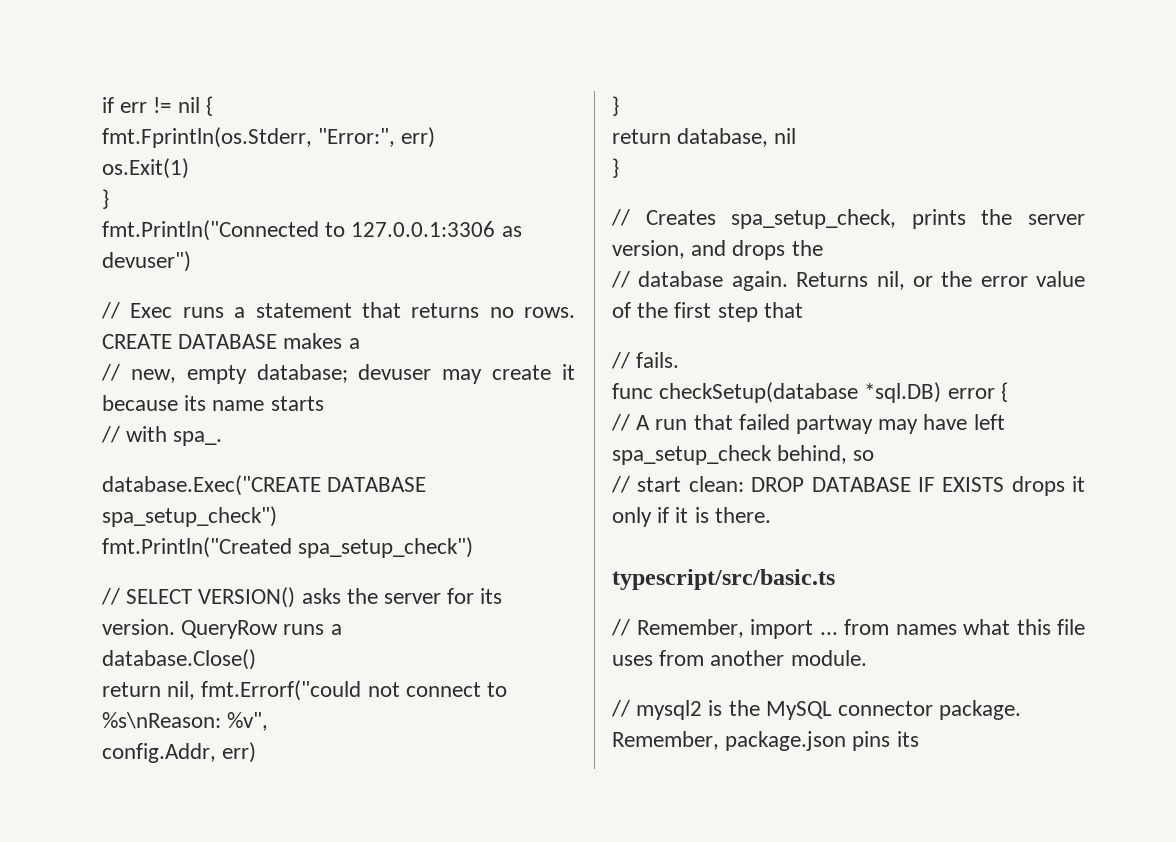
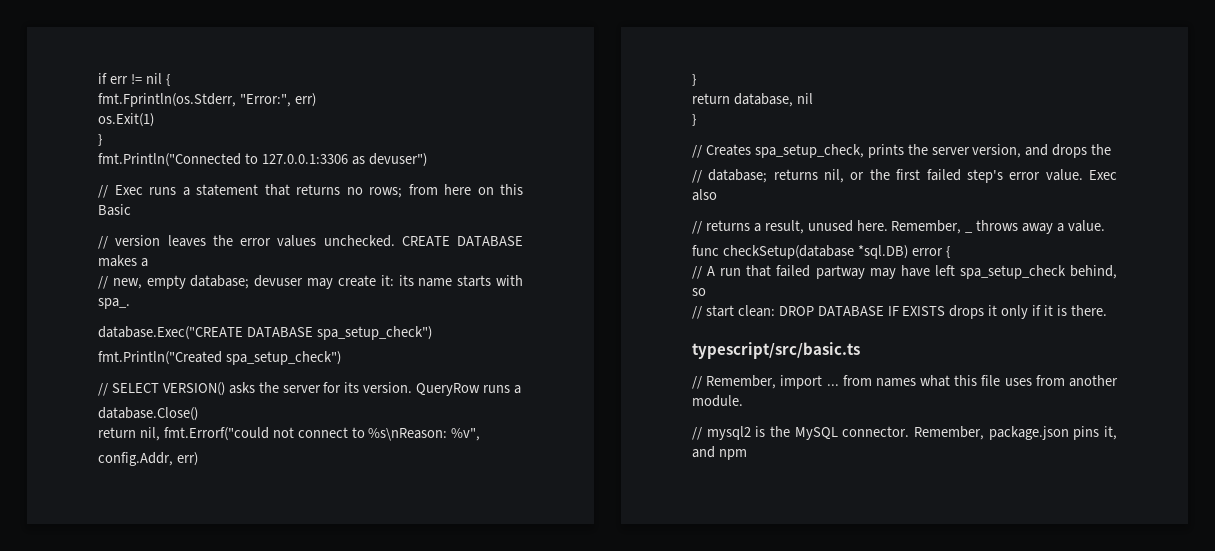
[524,307,575,318] rows. -> [369,184,523,198] [98,204,131,216] [98,235,395,249] rows; from here on this Basic // // version leaves the error values unchecked.
[562,364,575,380] [102,395,178,411] it because -> [380,275,394,286] it:
[101,426,120,443] // // -> (492, 281) none
[638,271,1085,291] [612,302,803,322] [611,352,680,369] database again. Returns nil, or the error value of the first step that // // fails. -> [708,169,1117,183] [692,189,717,201] [692,220,974,234] [976,220,1106,234] database; returns nil, or the first failed step's error value. Exec also // // returns a result, unused here. Remember, _ throws away a value.
[838,700,1022,720] connector package. -> [842,426,910,437] connector.
[896,731,919,747] its -> [1104,426,1117,440] [692,446,747,460] it, and npm

